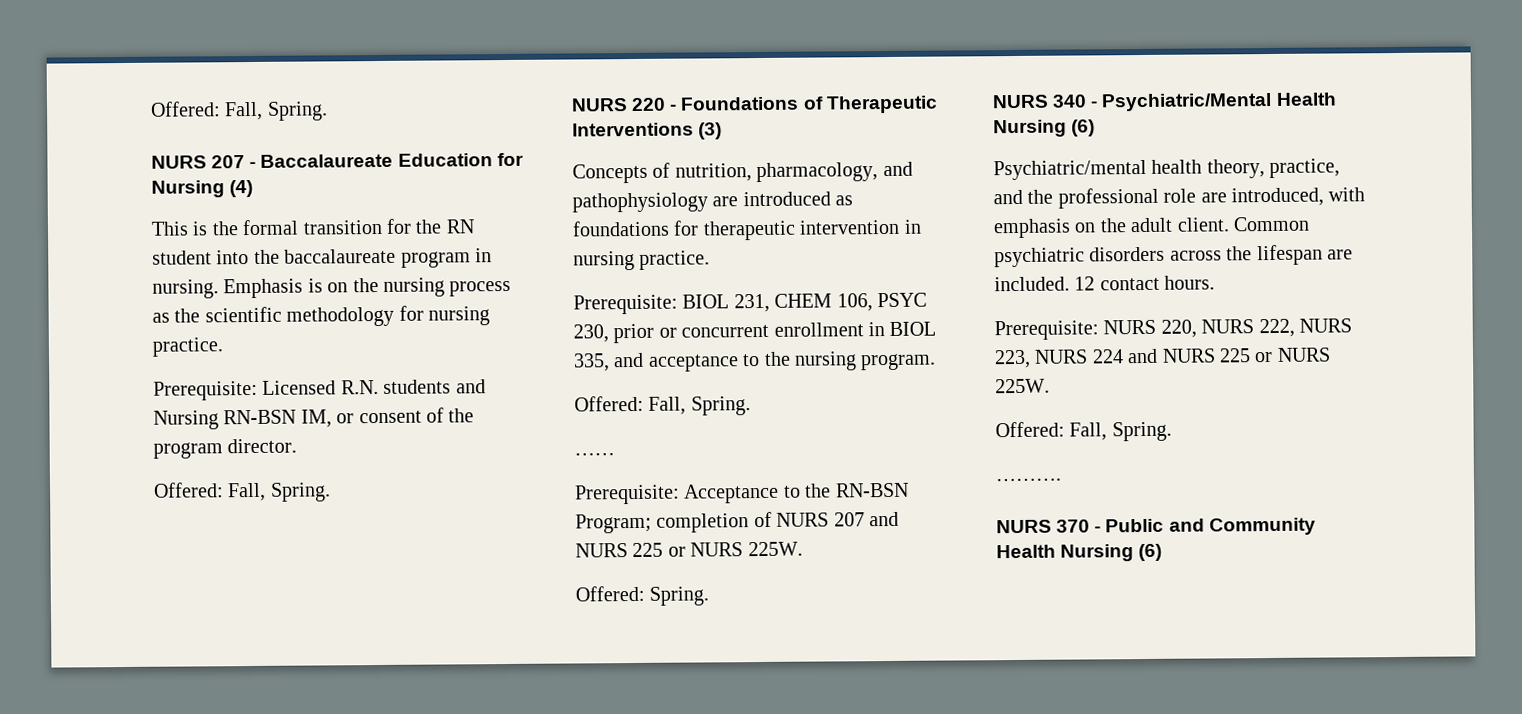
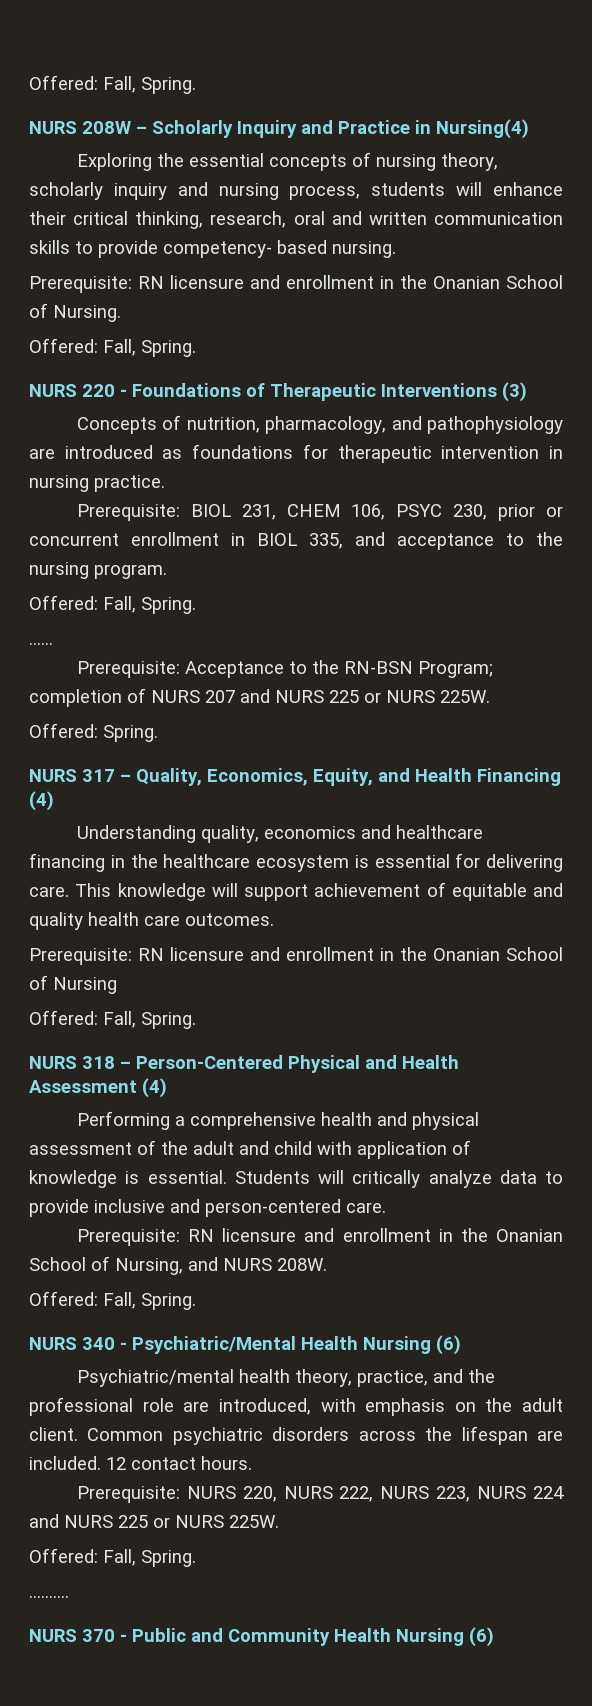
[150,101,328,121] [151,152,524,169] [151,179,254,198] [151,218,475,236] [152,248,492,268] [152,277,512,299] [152,305,490,327] [152,337,223,357] [153,379,486,401] [153,407,475,430] [153,438,298,459] Offered: Fall, Spring. // NURS 207 - Baccalaureate Education for Nursing (4) // This is the formal transition for the RN student into the baccalaureate program in nursing. Emphasis is on the nursing process as the scientific methodology for nursing practice. // Prerequisite: Licensed R.N. students and Nursing RN-BSN IM, or consent of the program director. -> [29,75,196,94] [29,119,529,139] [76,152,498,171] [29,182,563,200] [29,211,564,229] [29,240,396,258] [29,275,563,293] [29,303,121,322] Offered: Fall, Spring. // NURS 208W – Scholarly Inquiry and Practice in Nursing(4) // Exploring the essential concepts of nursing theory, scholarly inquiry and nursing process, students will enhance their critical thinking, research, oral and written communication skills to provide competency- based nursing. // Prerequisite: RN licensure and enrollment in the Onanian School of Nursing.
(710, 596) none -> [29,768,561,786] [29,791,54,811] [76,825,483,843] [29,853,563,872] [29,882,563,901] [29,912,274,930] [29,947,563,965] [29,975,117,994] [29,1010,196,1029] [29,1055,459,1073] [29,1078,167,1098] [76,1111,479,1130] [29,1140,471,1159] [29,1170,563,1188] [29,1199,386,1217] [76,1228,563,1246] [29,1256,327,1275] [29,1291,196,1310] // NURS 317 – Quality, Economics, Equity, and Health Financing (4) // Understanding quality, economics and healthcare financing in the healthcare ecosystem is essential for delivering care. This knowledge will support achievement of equitable and quality health care outcomes. // Prerequisite: RN licensure and enrollment in the Onanian School of Nursing // Offered: Fall, Spring. // NURS 318 – Person-Centered Physical and Health Assessment (4) // Performing a comprehensive health and physical assessment of the adult and child with application of knowledge is essential. Students will critically analyze data to provide inclusive and person-centered care. // Prerequisite: RN licensure and enrollment in the Onanian School of Nursing, and NURS 208W. // Offered: Fall, Spring.

